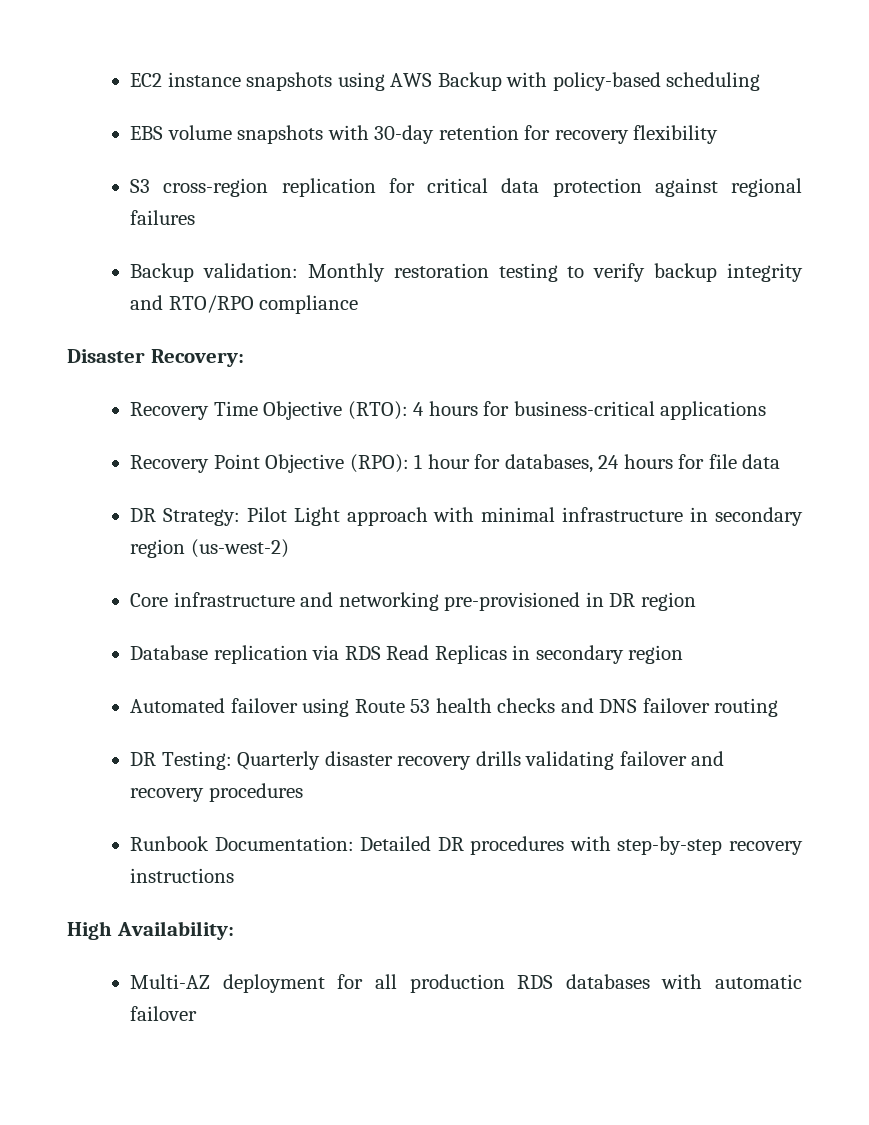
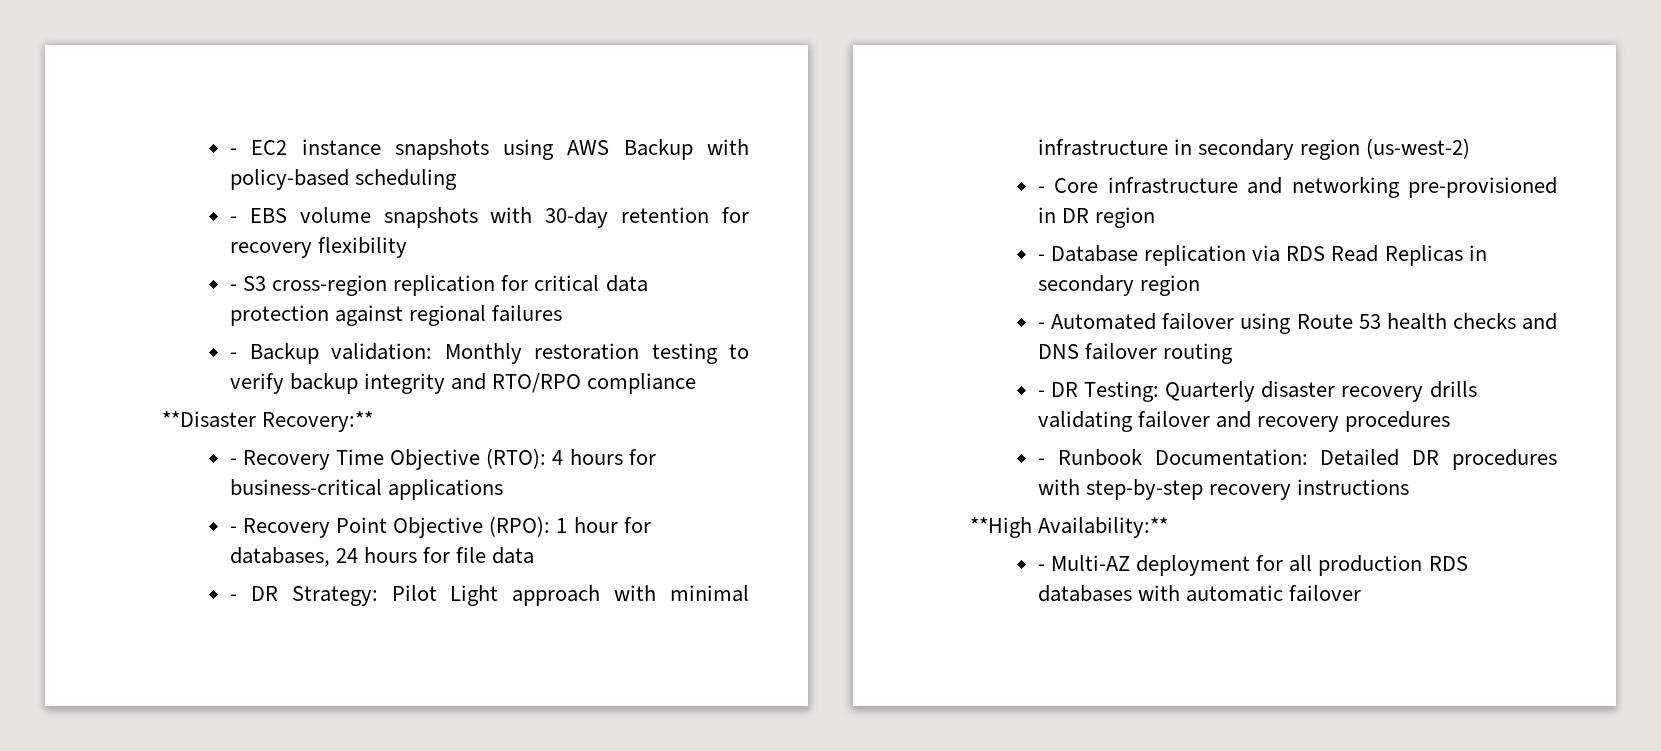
(129, 80) none -> [230,148,238,155] -
(761, 81) none -> [230,216,238,223] -
(719, 134) none -> [230,284,238,291] -
(195, 217) none -> [230,352,238,359] -
[67,349,244,367] Disaster Recovery: // -> [162,411,374,432] [230,458,238,465] **Disaster Recovery:** // -
(767, 410) none -> [230,526,238,533] -
(781, 461) none -> [230,594,238,601] -
(289, 548) none -> [1038,186,1046,193] -
(696, 601) none -> [1038,254,1046,261] -
(684, 654) none -> [1038,322,1046,329] -
(779, 707) none -> [1038,390,1046,397] -
(303, 792) none -> [1038,458,1046,465] -
[67,921,234,940] High Availability: // -> [970,517,1169,538] [1038,564,1046,571] **High Availability:** // -

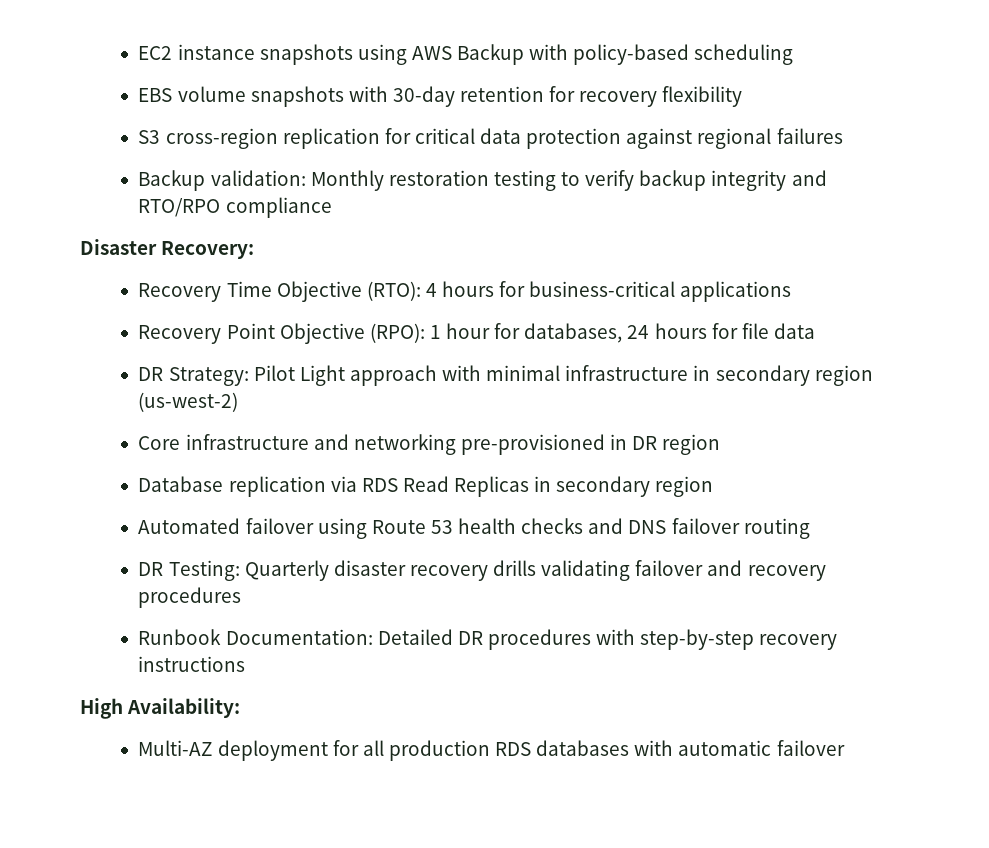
[230,148,238,155] - -> (138, 53) none
[230,216,238,223] - -> (794, 54) none
[230,284,238,291] - -> (743, 96) none
[230,352,238,359] - -> (843, 136) none
[162,411,374,432] [230,458,238,465] **Disaster Recovery:** // - -> [80,239,255,259] Disaster Recovery: //
[230,526,238,533] - -> (792, 291) none
[230,594,238,601] - -> (815, 331) none
[1038,186,1046,193] - -> (239, 402) none
[1038,254,1046,261] - -> (721, 444) none
[1038,322,1046,329] - -> (714, 486) none
[1038,390,1046,397] - -> (810, 528) none
[1038,458,1046,465] - -> (242, 597) none
[970,517,1169,538] [1038,564,1046,571] **High Availability:** // - -> [80,698,241,719] High Availability: //

